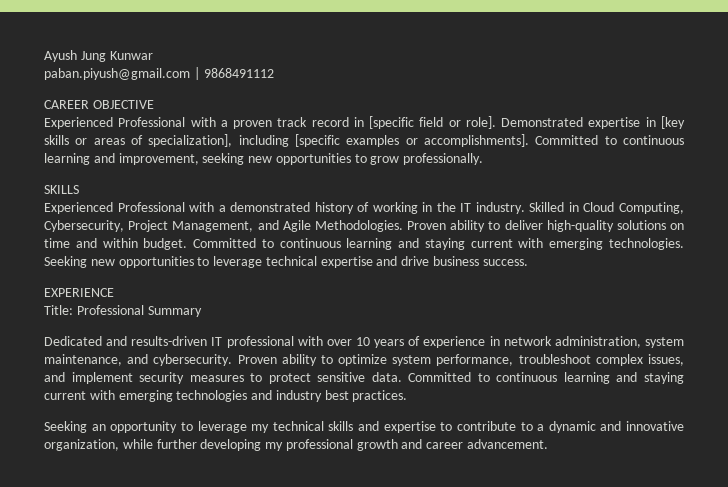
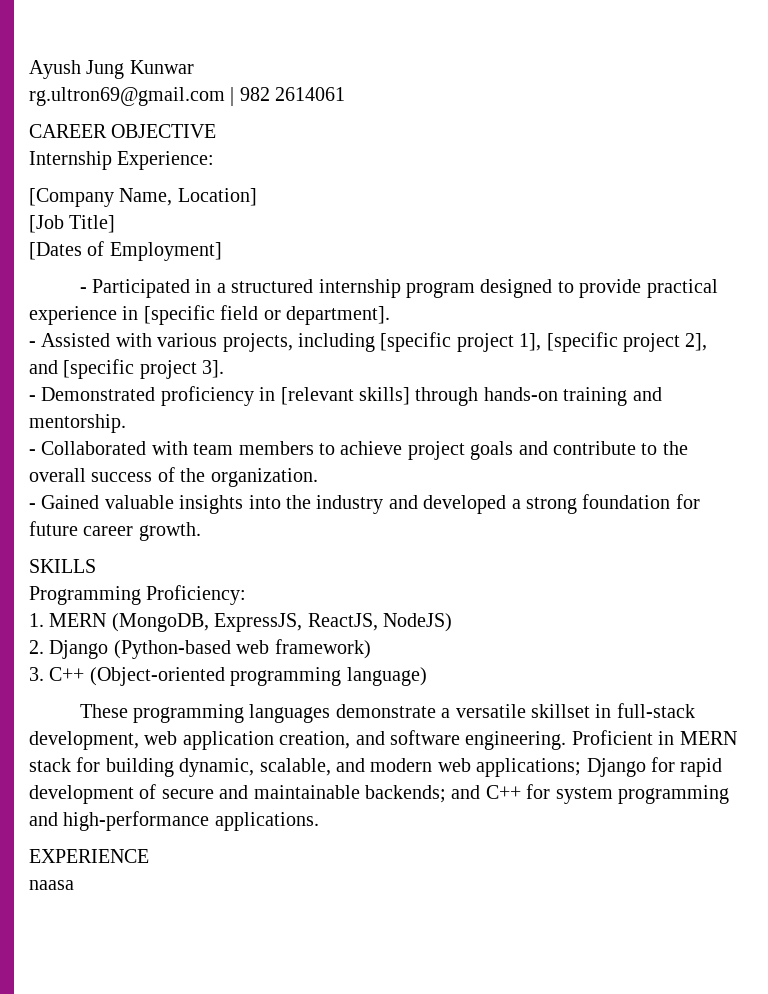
[44,67,274,80] [44,100,154,109] [44,116,685,129] [44,134,684,147] [44,153,484,165] [44,185,79,194] [44,202,684,214] [44,220,684,232] [44,238,684,250] [44,256,528,268] [44,288,114,297] [44,305,202,317] [44,336,684,348] [44,354,684,366] [44,372,685,384] [44,390,408,402] [44,421,684,433] [44,439,549,451] paban.piyush@gmail.com | 9868491112 // CAREER OBJECTIVE // Experienced Professional with a proven track record in [specific field or role]. Demonstrated expertise in [key skills or areas of specialization], including [specific examples or accomplishments]. Committed to continuous learning and improvement, seeking new opportunities to grow professionally. // SKILLS // Experienced Professional with a demonstrated history of working in the IT industry. Skilled in Cloud Computing, Cybersecurity, Project Management, and Agile Methodologies. Proven ability to deliver high-quality solutions on time and within budget. Committed to continuous learning and staying current with emerging technologies. Seeking new opportunities to leverage technical expertise and drive business success. // EXPERIENCE // Title: Professional Summary // Dedicated and results-driven IT professional with over 10 years of experience in network administration, system maintenance, and cybersecurity. Proven ability to optimize system performance, troubleshoot complex issues, and implement security measures to protect sensitive data. Committed to continuous learning and staying current with emerging technologies and industry best practices. // Seeking an opportunity to leverage my technical skills and expertise to contribute to a dynamic and innovative organization, while further developing my professional growth and career advancement. -> [29,87,346,106] [29,124,217,138] [29,151,215,170] [29,188,257,207] [29,215,116,233] [29,241,222,261] [79,279,718,298] [29,305,390,325] [29,332,708,352] [29,359,225,379] [29,386,662,406] [29,414,126,433] [29,441,688,460] [29,467,318,487] [29,494,700,514] [29,521,201,541] [29,559,96,573] [29,585,247,605] [29,613,452,632] [29,639,371,659] [29,667,427,686] [79,703,695,723] [29,730,737,750] [29,757,723,777] [29,784,729,804] [29,811,319,831] [29,849,149,863] [29,880,74,890] rg.ultron69@gmail.com | 982 2614061 // CAREER OBJECTIVE // Internship Experience: // [Company Name, Location] // [Job Title] // [Dates of Employment] // - Participated in a structured internship program designed to provide practical experience in [specific field or department]. // - Assisted with various projects, including [specific project 1], [specific project 2], and [specific project 3]. // - Demonstrated proficiency in [relevant skills] through hands-on training and mentorship. // - Collaborated with team members to achieve project goals and contribute to the overall success of the organization. // - Gained valuable insights into the industry and developed a strong foundation for future career growth. // SKILLS // Programming Proficiency: // 1. MERN (MongoDB, ExpressJS, ReactJS, NodeJS) // 2. Django (Python-based web framework) // 3. C++ (Object-oriented programming language) // These programming languages demonstrate a versatile skillset in full-stack development, web application creation, and software engineering. Proficient in MERN stack for building dynamic, scalable, and modern web applications; Django for rapid development of secure and maintainable backends; and C++ for system programming and high-performance applications. // EXPERIENCE // naasa

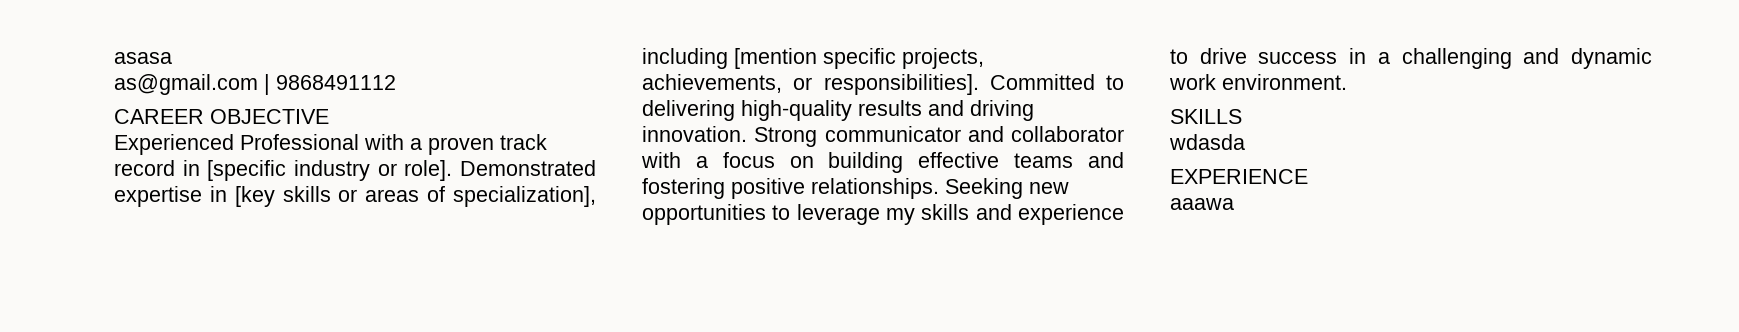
[29,60,194,79] [29,87,346,106] [29,124,217,138] [29,151,215,170] [29,188,257,207] [29,215,116,233] [29,241,222,261] [79,279,718,298] [29,305,390,325] [29,332,708,352] [29,359,225,379] [29,386,662,406] [29,414,126,433] [29,441,688,460] [29,467,318,487] [29,494,700,514] [29,521,201,541] [29,559,96,573] [29,585,247,605] [29,613,452,632] [29,639,371,659] [29,667,427,686] [79,703,695,723] [29,730,737,750] [29,757,723,777] [29,784,729,804] [29,811,319,831] Ayush Jung Kunwar // rg.ultron69@gmail.com | 982 2614061 // CAREER OBJECTIVE // Internship Experience: // [Company Name, Location] // [Job Title] // [Dates of Employment] // - Participated in a structured internship program designed to provide practical experience in [specific field or department]. // - Assisted with various projects, including [specific project 1], [specific project 2], and [specific project 3]. // - Demonstrated proficiency in [relevant skills] through hands-on training and mentorship. // - Collaborated with team members to achieve project goals and contribute to the overall success of the organization. // - Gained valuable insights into the industry and developed a strong foundation for future career growth. // SKILLS // Programming Proficiency: // 1. MERN (MongoDB, ExpressJS, ReactJS, NodeJS) // 2. Django (Python-based web framework) // 3. C++ (Object-oriented programming language) // These programming languages demonstrate a versatile skillset in full-stack development, web application creation, and software engineering. Proficient in MERN stack for building dynamic, scalable, and modern web applications; Django for rapid development of secure and maintainable backends; and C++ for system programming and high-performance applications. -> [114,52,172,64] [114,74,396,95] [114,109,329,124] [114,134,547,155] [114,160,596,181] [114,186,596,207] [642,48,984,69] [642,74,1124,95] [642,100,1034,121] [642,126,1124,147] [641,152,1124,173] [642,178,1069,199] [642,204,1124,225] [1170,48,1652,69] [1169,74,1347,90] [1170,109,1242,124] [1169,134,1245,150] asasa // as@gmail.com | 9868491112 // CAREER OBJECTIVE // Experienced Professional with a proven track record in [specific industry or role]. Demonstrated expertise in [key skills or areas of specialization], including [mention specific projects, achievements, or responsibilities]. Committed to delivering high-quality results and driving innovation. Strong communicator and collaborator with a focus on building effective teams and fostering positive relationships. Seeking new opportunities to leverage my skills and experience to drive success in a challenging and dynamic work environment. // SKILLS // wdasda
[29,880,74,890] naasa -> [1170,198,1234,210] aaawa

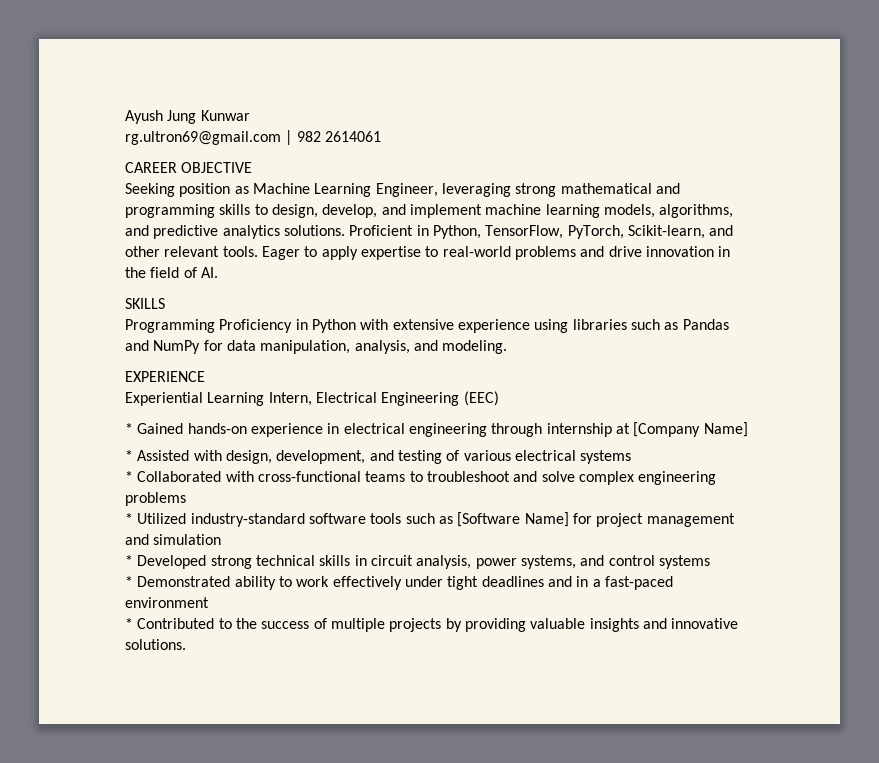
[114,52,172,64] [114,74,396,95] [114,109,329,124] [114,134,547,155] [114,160,596,181] [114,186,596,207] [642,48,984,69] [642,74,1124,95] [642,100,1034,121] [642,126,1124,147] [641,152,1124,173] [642,178,1069,199] [642,204,1124,225] [1170,48,1652,69] [1169,74,1347,90] [1170,109,1242,124] [1169,134,1245,150] [1170,169,1308,184] [1170,198,1234,210] asasa // as@gmail.com | 9868491112 // CAREER OBJECTIVE // Experienced Professional with a proven track record in [specific industry or role]. Demonstrated expertise in [key skills or areas of specialization], including [mention specific projects, achievements, or responsibilities]. Committed to delivering high-quality results and driving innovation. Strong communicator and collaborator with a focus on building effective teams and fostering positive relationships. Seeking new opportunities to leverage my skills and experience to drive success in a challenging and dynamic work environment. // SKILLS // wdasda // EXPERIENCE // aaawa -> [125,110,250,124] [125,130,381,145] [125,162,253,173] [125,183,680,197] [125,204,734,218] [125,225,734,239] [125,246,731,260] [125,267,218,278] [125,298,165,309] [125,319,729,333] [125,340,508,354] [125,371,205,382] [125,391,499,406] [125,422,748,437] [125,450,632,464] [125,471,717,485] [125,492,186,506] [125,512,735,527] [125,534,222,545] [125,555,710,569] [125,576,673,590] [125,597,209,608] [125,618,739,632] [125,639,186,650] Ayush Jung Kunwar // rg.ultron69@gmail.com | 982 2614061 // CAREER OBJECTIVE // Seeking position as Machine Learning Engineer, leveraging strong mathematical and programming skills to design, develop, and implement machine learning models, algorithms, and predictive analytics solutions. Proficient in Python, TensorFlow, PyTorch, Scikit-learn, and other relevant tools. Eager to apply expertise to real-world problems and drive innovation in the field of AI. // SKILLS // Programming Proficiency in Python with extensive experience using libraries such as Pandas and NumPy for data manipulation, analysis, and modeling. // EXPERIENCE // Experiential Learning Intern, Electrical Engineering (EEC) // * Gained hands-on experience in electrical engineering through internship at [Company Name] // * Assisted with design, development, and testing of various electrical systems // * Collaborated with cross-functional teams to troubleshoot and solve complex engineering problems // * Utilized industry-standard software tools such as [Software Name] for project management and simulation // * Developed strong technical skills in circuit analysis, power systems, and control systems // * Demonstrated ability to work effectively under tight deadlines and in a fast-paced environment // * Contributed to the success of multiple projects by providing valuable insights and innovative solutions.

